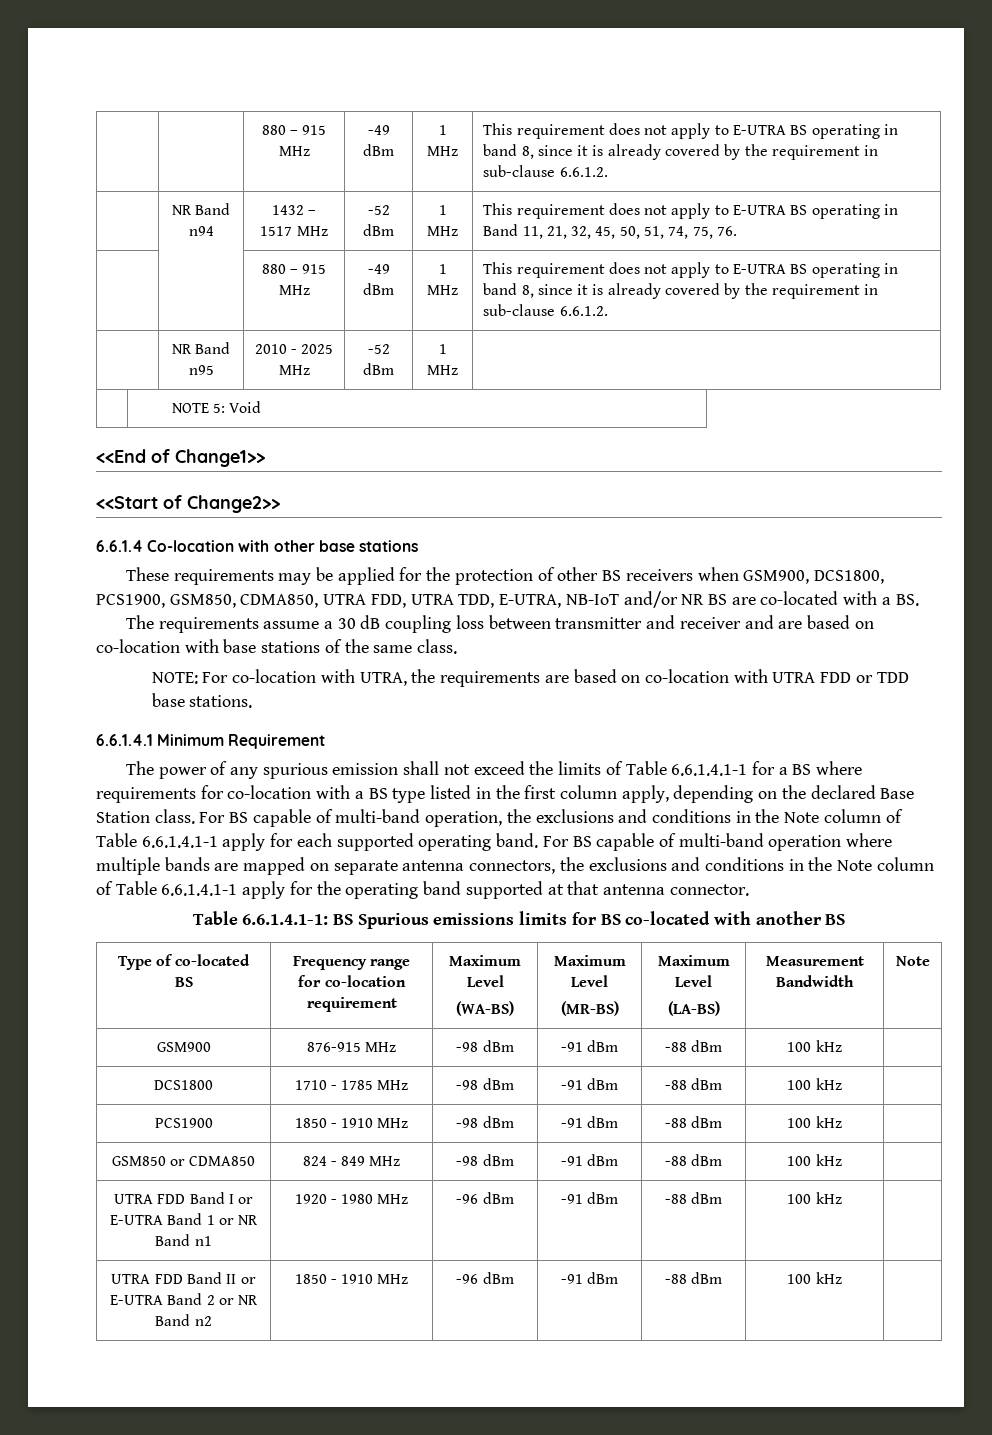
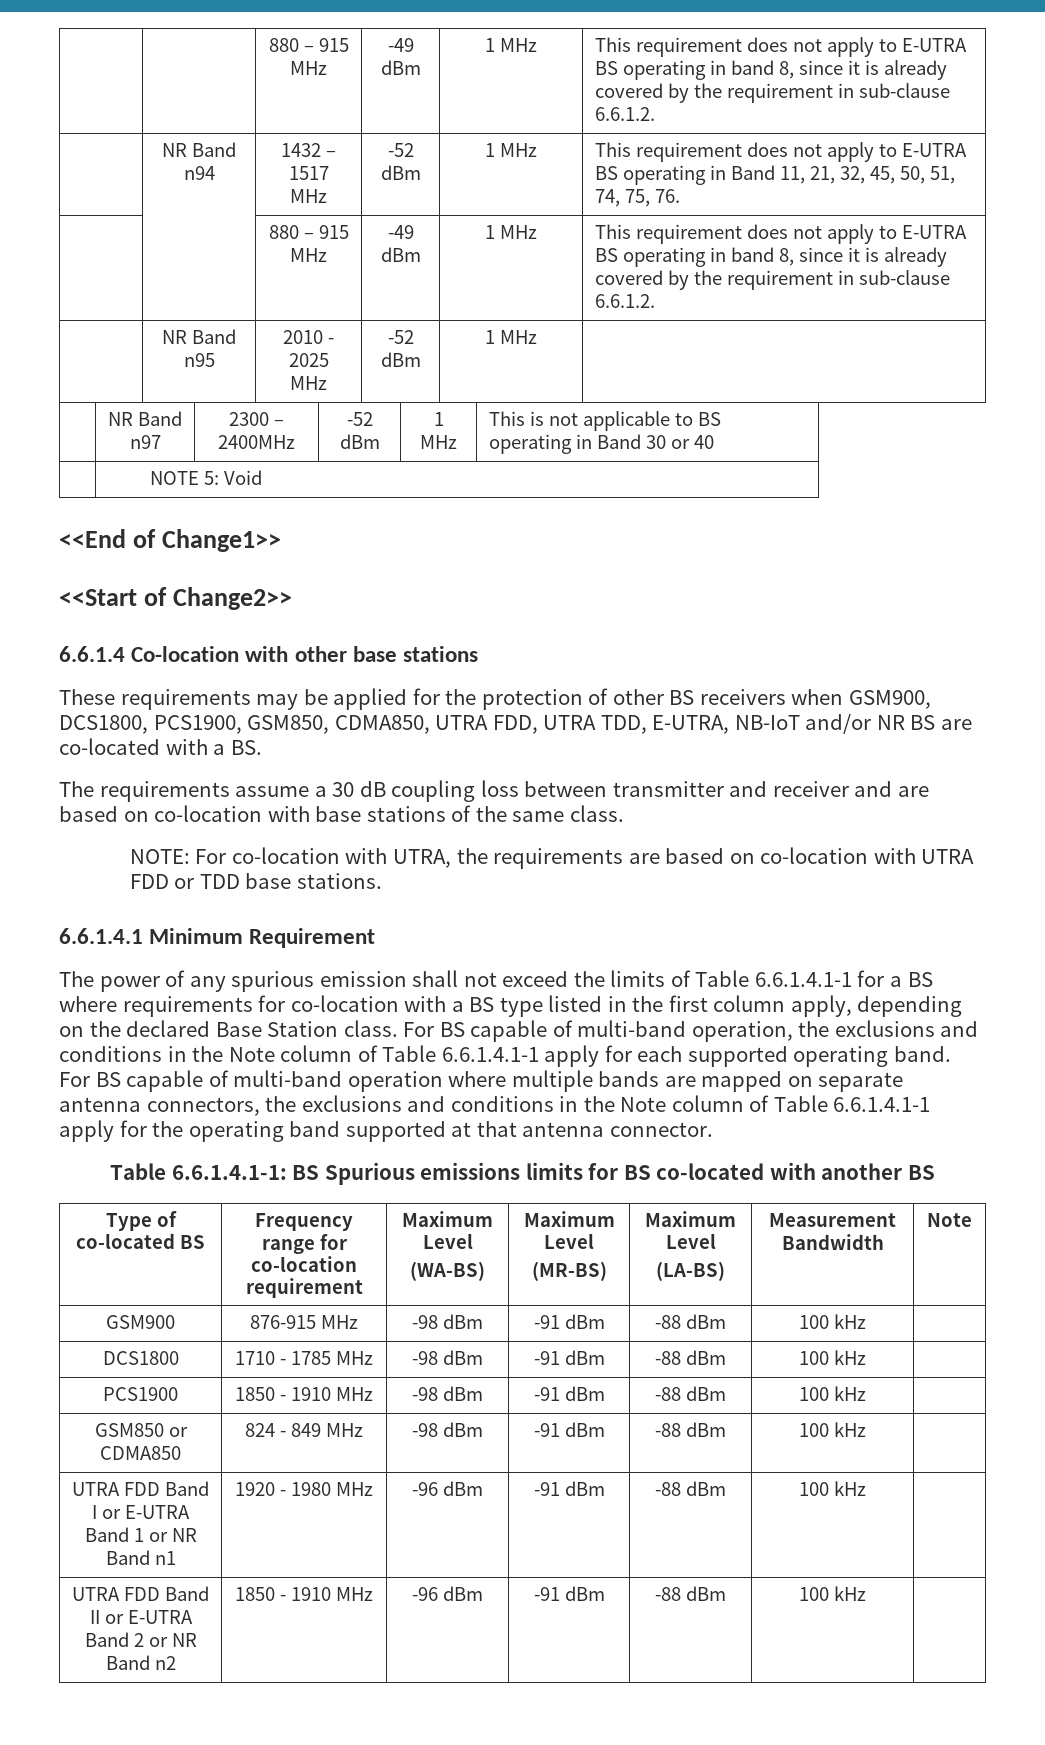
(458, 370) none -> [108,411,182,426] [129,435,161,449] [229,412,284,426] [218,435,295,449] [346,412,373,426] [339,434,380,449] [433,412,444,426] [420,435,457,449] [488,411,721,431] [488,434,714,454] // | NR Band n97 | 2300 – 2400MHz | -52 dBm | 1 MHz | This is not applicable to BS operating in Band 30 or 40

